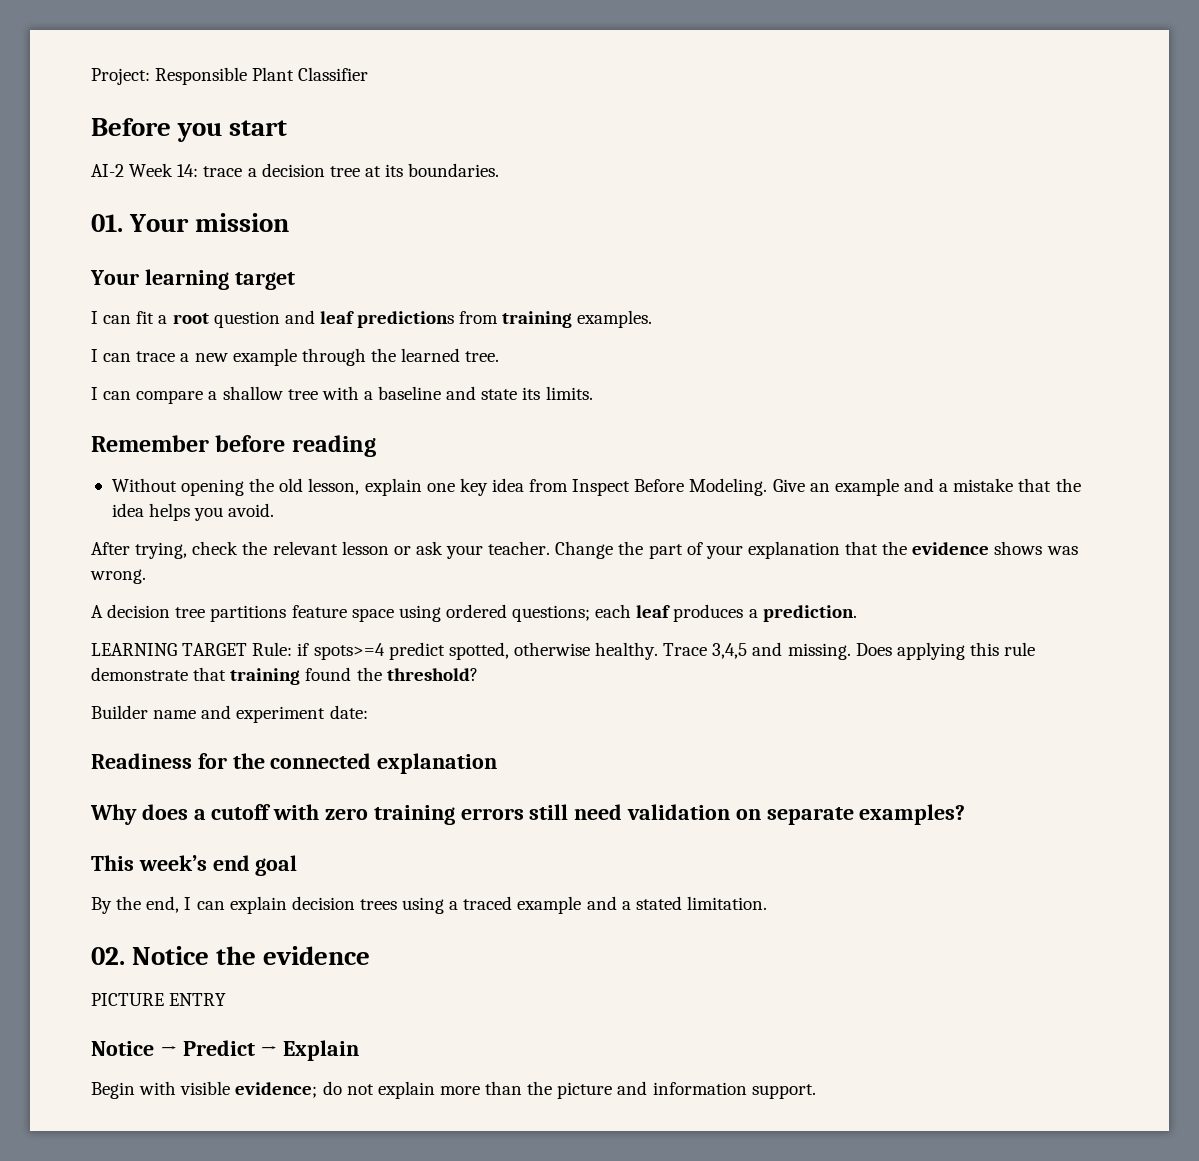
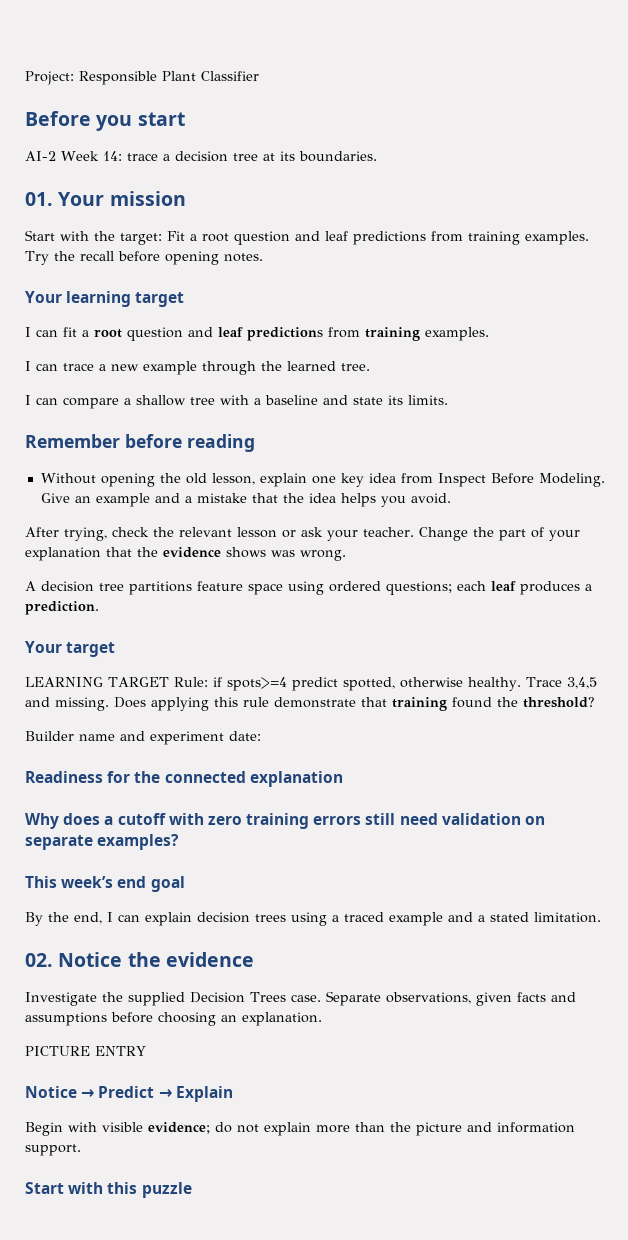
(290, 222) none -> [25,230,589,245] [25,251,263,265] // Start with the target: Fit a root question and leaf predictions from training examples. Try the recall before opening notes.
(857, 613) none -> [25,641,116,657] // Your target
(371, 955) none -> [25,991,576,1006] [25,1012,322,1026] // Investigate the supplied Decision Trees case. Separate observations, given facts and assumptions before choosing an explanation.
(816, 1091) none -> [25,1182,192,1198] // Start with this puzzle

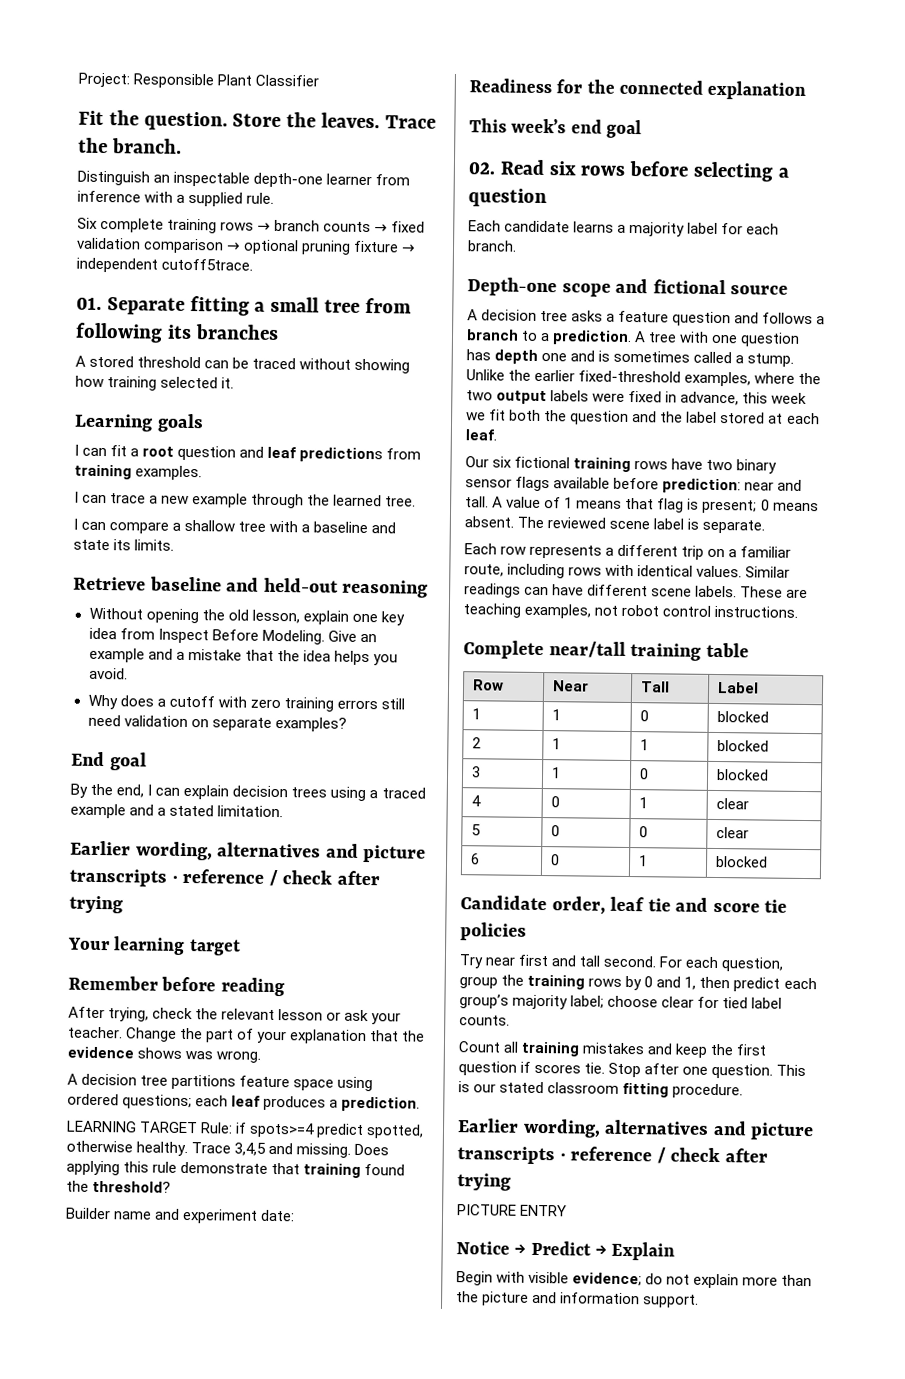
[25,111,185,131] [25,151,377,162] [25,191,186,206] [25,230,589,245] [25,251,263,265] [25,291,185,307] Before you start // AI-2 Week 14: trace a decision tree at its boundaries. // 01. Your mission // Start with the target: Fit a root question and leaf predictions from training examples. Try the recall before opening notes. // Your learning target -> [78,110,436,131] [78,137,182,154] [77,170,411,188] [77,190,275,207] [77,217,426,234] [76,237,417,255] [76,257,254,273] [76,295,412,316] [75,322,279,343] [75,355,411,374] [75,375,235,391] [74,413,204,433] Fit the question. Store the leaves. Trace the branch. // Distinguish an inspectable depth-one learner from inference with a supplied rule. // Six complete training rows → branch counts → fixed validation comparison → optional pruning fixture → independent cutoff5trace. // 01. Separate fitting a small tree from following its branches // A stored threshold can be traced without showing how training selected it. // Learning goals
[25,434,255,452] Remember before reading -> [73,576,429,598] Retrieve baseline and held-out reasoning
(451, 498) none -> [87,694,405,712] [87,714,347,732] [71,751,147,771] [70,783,426,802] [70,803,284,819] [70,840,427,863] [69,868,380,887] [69,895,123,914] [68,936,241,956] [68,975,285,997] // Why does a cutoff with zero training errors still need validation on separate examples? // End goal // By the end, I can explain decision trees using a traced example and a stated limitation. // Earlier wording, alternatives and picture transcripts · reference / check after trying // Your learning target // Remember before reading
[25,641,116,657] // Your target -> (421, 1104) none
[25,813,546,829] [25,834,180,850] [25,876,185,892] [25,912,601,926] [25,952,254,967] [25,991,576,1006] [25,1012,322,1026] Why does a cutoff with zero training errors still need validation on separate examples? // This week’s end goal // By the end, I can explain decision trees using a traced example and a stated limitation. // 02. Notice the evidence // Investigate the supplied Decision Trees case. Separate observations, given facts and assumptions before choosing an explanation. -> [469,118,642,139] [468,159,789,182] [468,188,547,208] [468,220,780,237] [467,240,517,252] [467,277,789,297] [467,309,826,327] [466,329,801,347] [466,349,795,367] [466,369,822,387] [466,390,808,406] [466,409,820,425] [465,429,497,441] [465,456,778,474] [465,476,803,494] [465,496,819,514] [464,516,766,534] [464,543,792,560] [464,563,791,579] [464,583,809,599] [463,603,799,619] [463,640,749,661] [471,679,504,691] [551,680,589,692] [639,681,670,693] [716,682,759,694] [471,708,481,720] [551,709,561,721] [639,710,649,722] [716,710,769,723] [471,737,481,749] [551,738,561,750] [639,739,649,751] [716,739,769,752] [471,766,481,778] [551,767,561,779] [638,768,649,780] [715,768,769,781] [470,795,481,807] [550,796,560,808] [638,797,648,809] [715,797,749,810] [470,824,481,836] [550,825,560,837] [638,826,648,838] [715,826,749,839] [470,853,480,865] [550,854,560,866] [638,855,648,867] [715,855,768,868] [460,895,788,915] [460,922,527,941] [459,954,784,972] [459,974,817,992] [459,994,783,1010] [459,1015,510,1026] [458,1041,767,1058] [458,1061,807,1079] [458,1081,744,1099] [457,1118,815,1141] [457,1146,768,1165] [457,1173,511,1191] This week’s end goal // 02. Read six rows before selecting a question // Each candidate learns a majority label for each branch. // Depth-one scope and fictional source // A decision tree asks a feature question and follows a branch to a prediction. A tree with one question has depth one and is sometimes called a stump. Unlike the earlier fixed-threshold examples, where the two output labels were fixed in advance, this week we fit both the question and the label stored at each leaf. // Our six fictional training rows have two binary sensor flags available before prediction: near and tall. A value of 1 means that flag is present; 0 means absent. The reviewed scene label is separate. // Each row represents a different trip on a familiar route, including rows with identical values. Similar readings can have different scene labels. These are teaching examples, not robot control instructions. // Complete near/tall training table // Row | Near | Tall | Label // 1 | 1 | 0 | blocked // 2 | 1 | 1 | blocked // 3 | 1 | 0 | blocked // 4 | 0 | 1 | clear // 5 | 0 | 0 | clear // 6 | 0 | 1 | blocked // Candidate order, leaf tie and score tie policies // Try near first and tall second. For each question, group the training rows by 0 and 1, then predict each group’s majority label; choose clear for tied label counts. // Count all training mistakes and keep the first question if scores tie. Stop after one question. This is our stated classroom fitting procedure. // Earlier wording, alternatives and picture transcripts · reference / check after trying
[25,1182,192,1198] // Start with this puzzle -> (700, 1301) none

